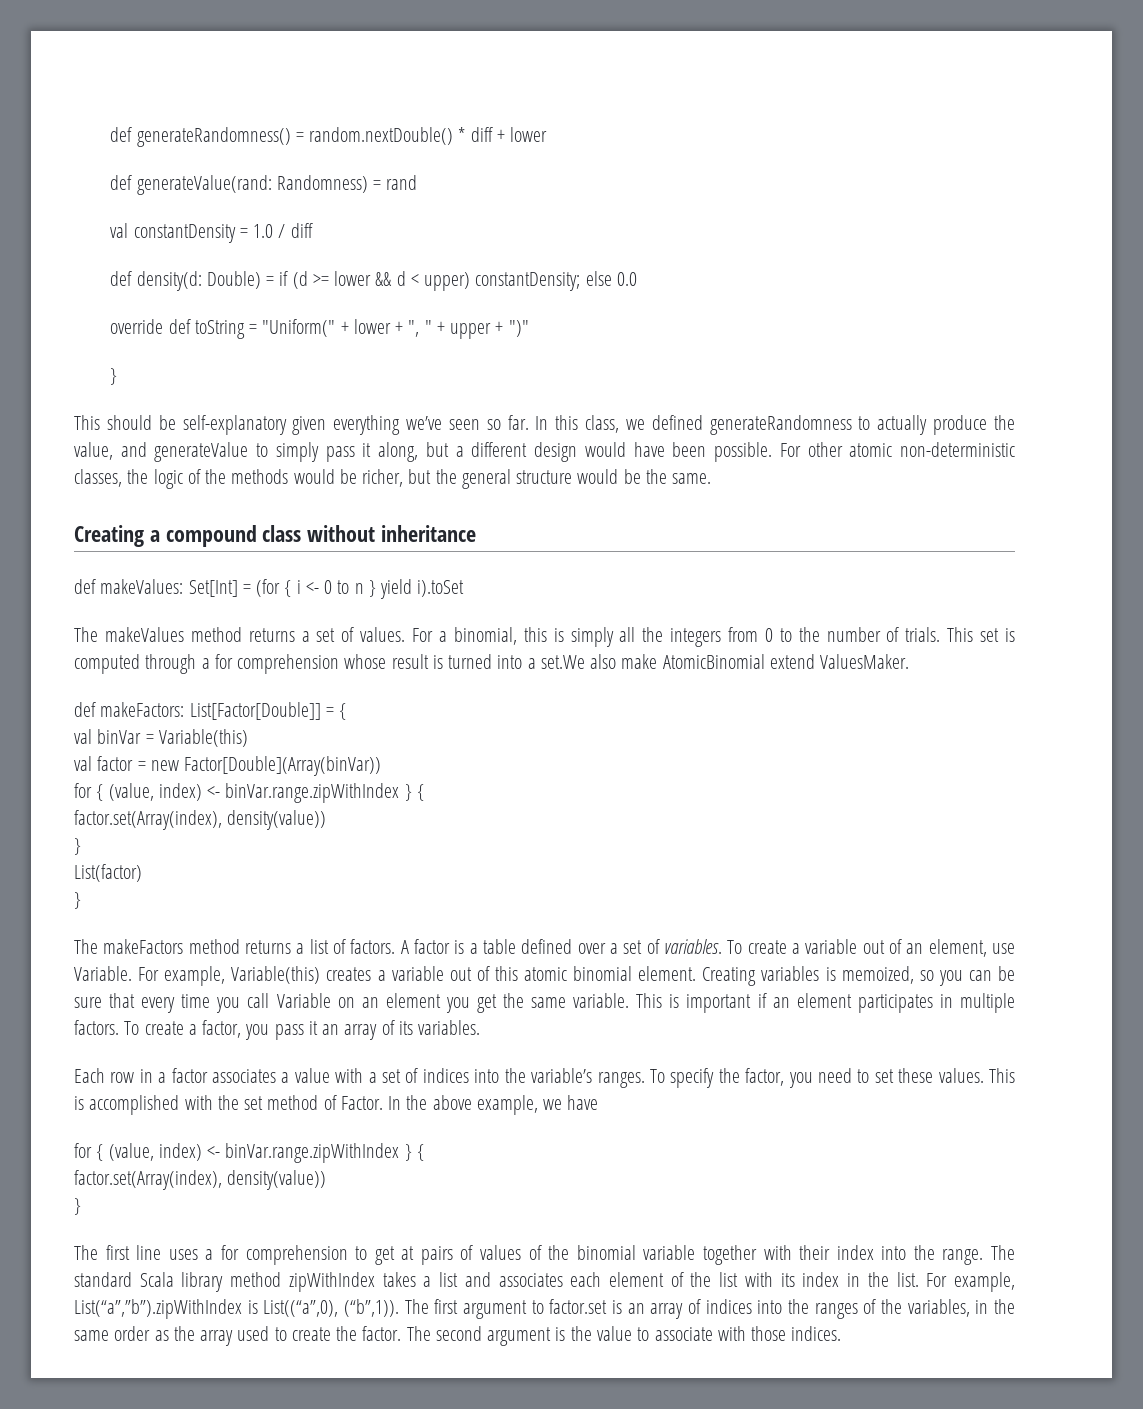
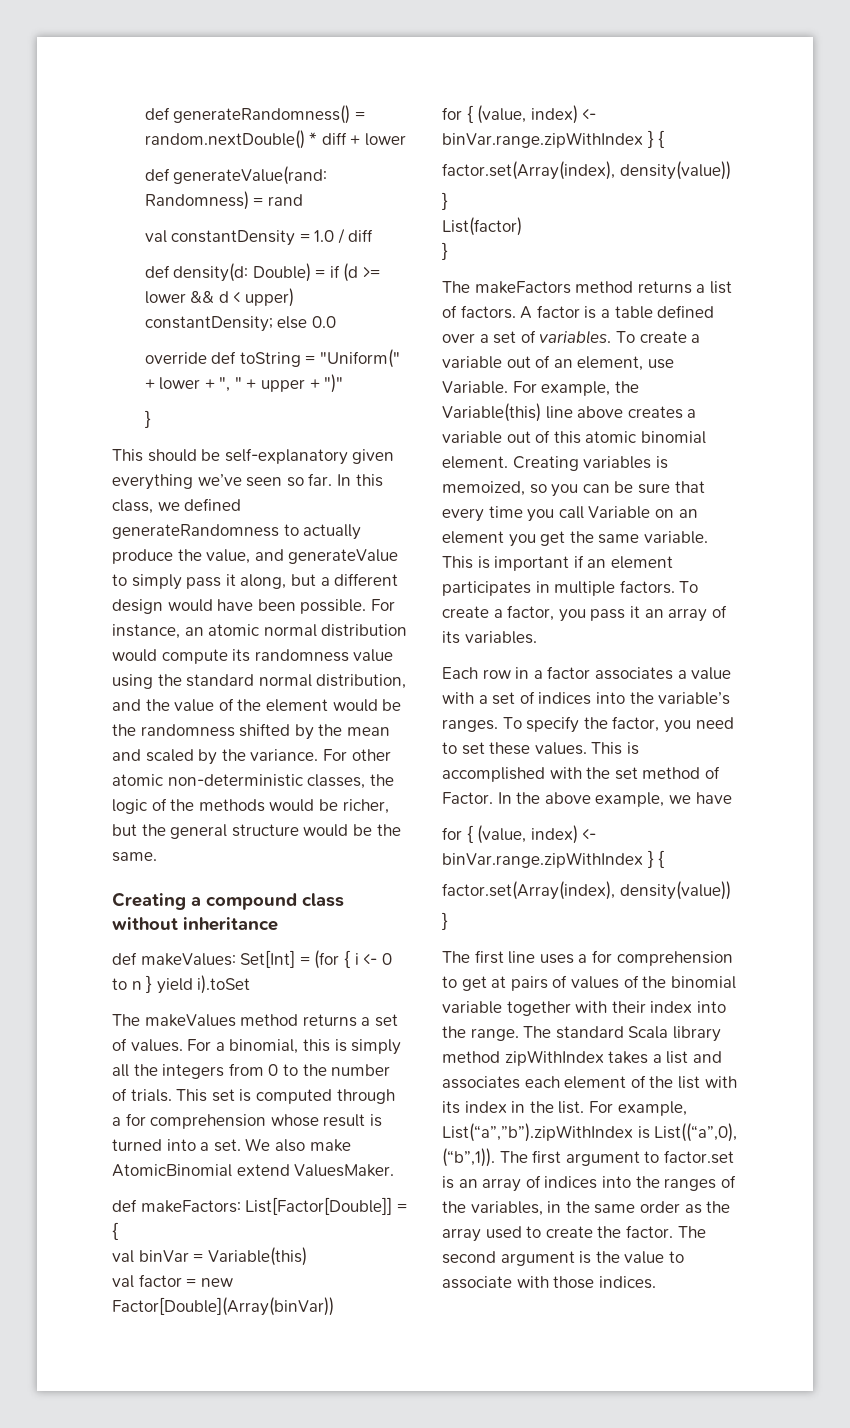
(801, 450) none -> [112,624,408,639] [112,649,394,664] [112,674,407,689] [112,698,402,712] [112,723,390,740] [112,749,347,765] instance, an atomic normal distribution would compute its randomness value using the standard normal distribution, and the value of the element would be the randomness shifted by the mean and scaled by the variance. For
[540,655,585,669] set.We -> [213,1138,271,1152] set. We
[231,966,321,984] Variable(this) -> [614,381,639,393] [442,403,624,422] the Variable(this) line above

